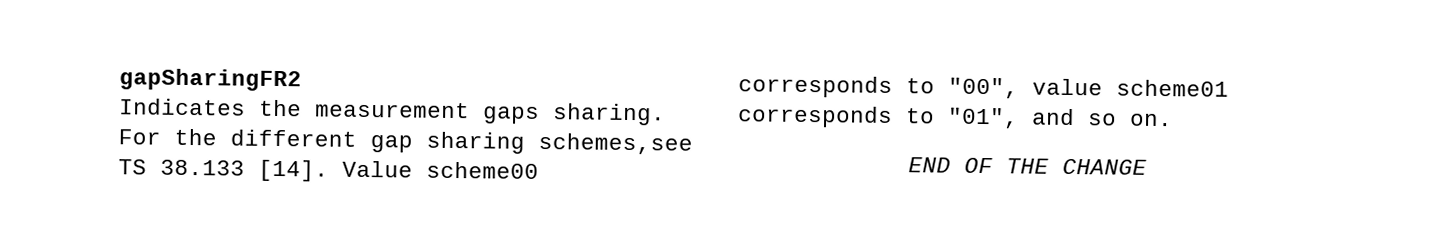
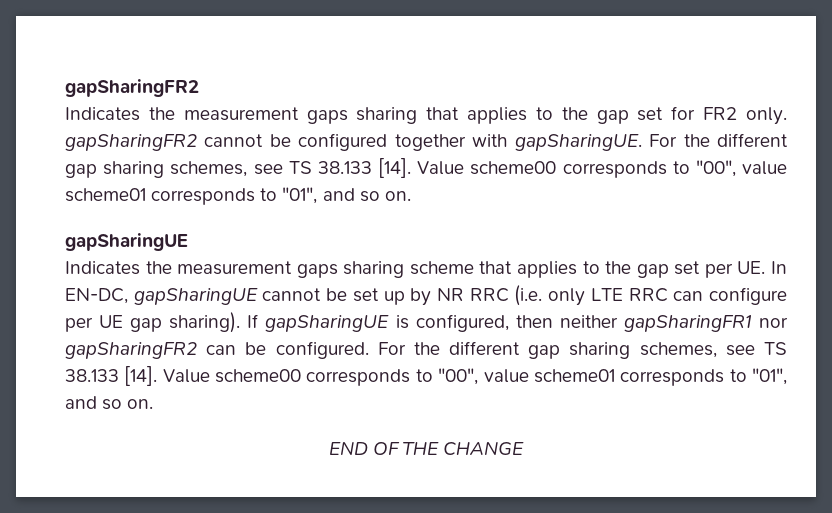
[552,103,666,126] [118,128,693,155] sharing. For the different gap sharing schemes,see -> [356,106,787,125] [65,133,789,151] [65,158,787,178] [65,187,411,205] [65,233,188,251] [65,261,787,278] [65,285,787,306] [65,312,789,333] [65,341,755,359] sharing that applies to the gap set for FR2 only. gapSharingFR2 cannot be configured together with gapSharingUE. For the different gap sharing schemes, see TS 38.133 [14]. Value scheme00 corresponds to "00", value scheme01 corresponds to "01", and so on. // gapSharingUE // Indicates the measurement gaps sharing scheme that applies to the gap set per UE. In EN-DC, gapSharingUE cannot be set up by NR RRC (i.e. only LTE RRC can configure per UE gap sharing). If gapSharingUE is configured, then neither gapSharingFR1 nor gapSharingFR2 can be configured. For the different gap sharing schemes, see

